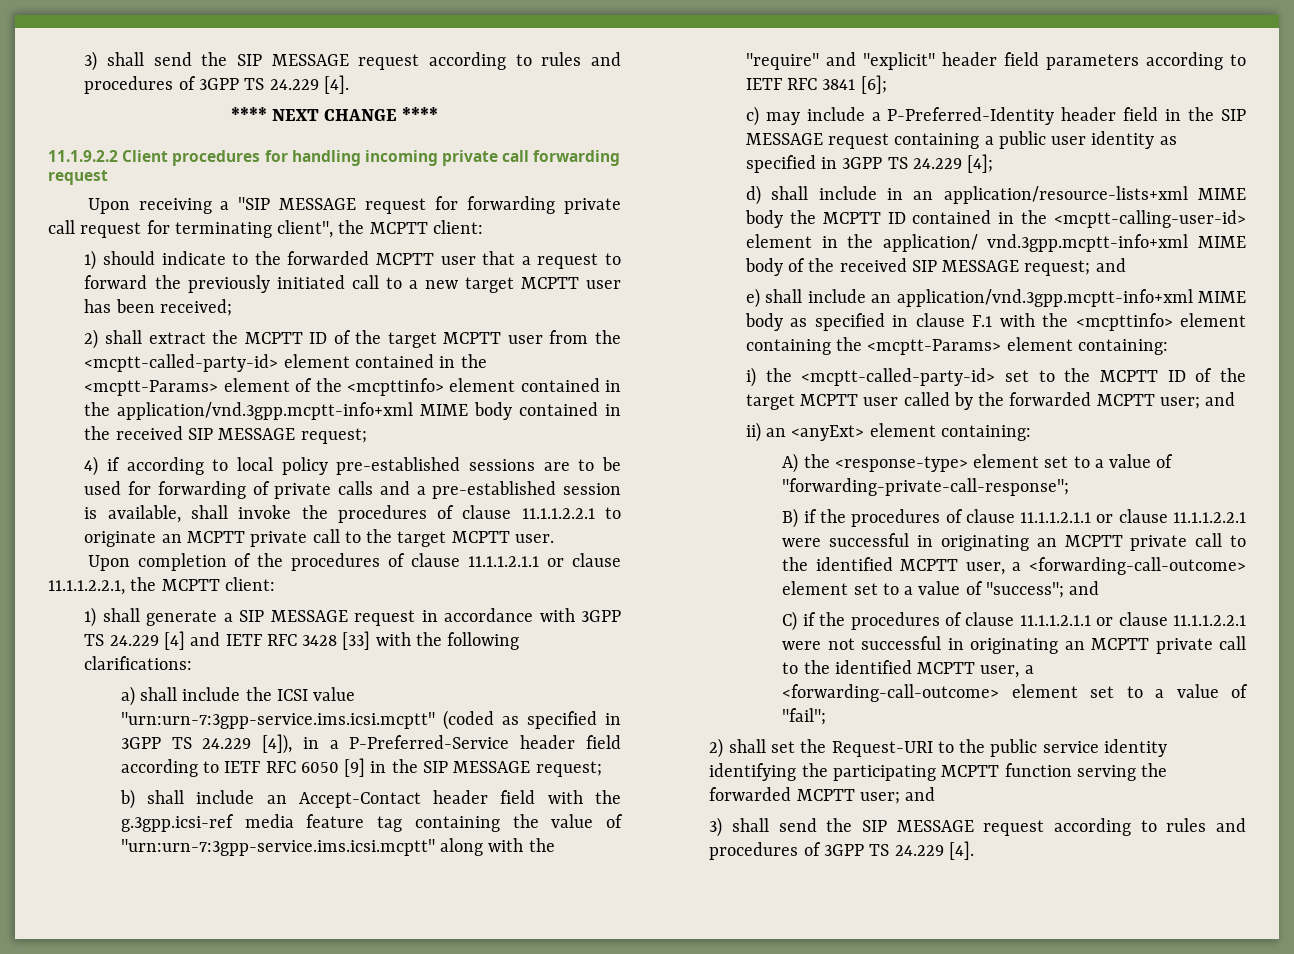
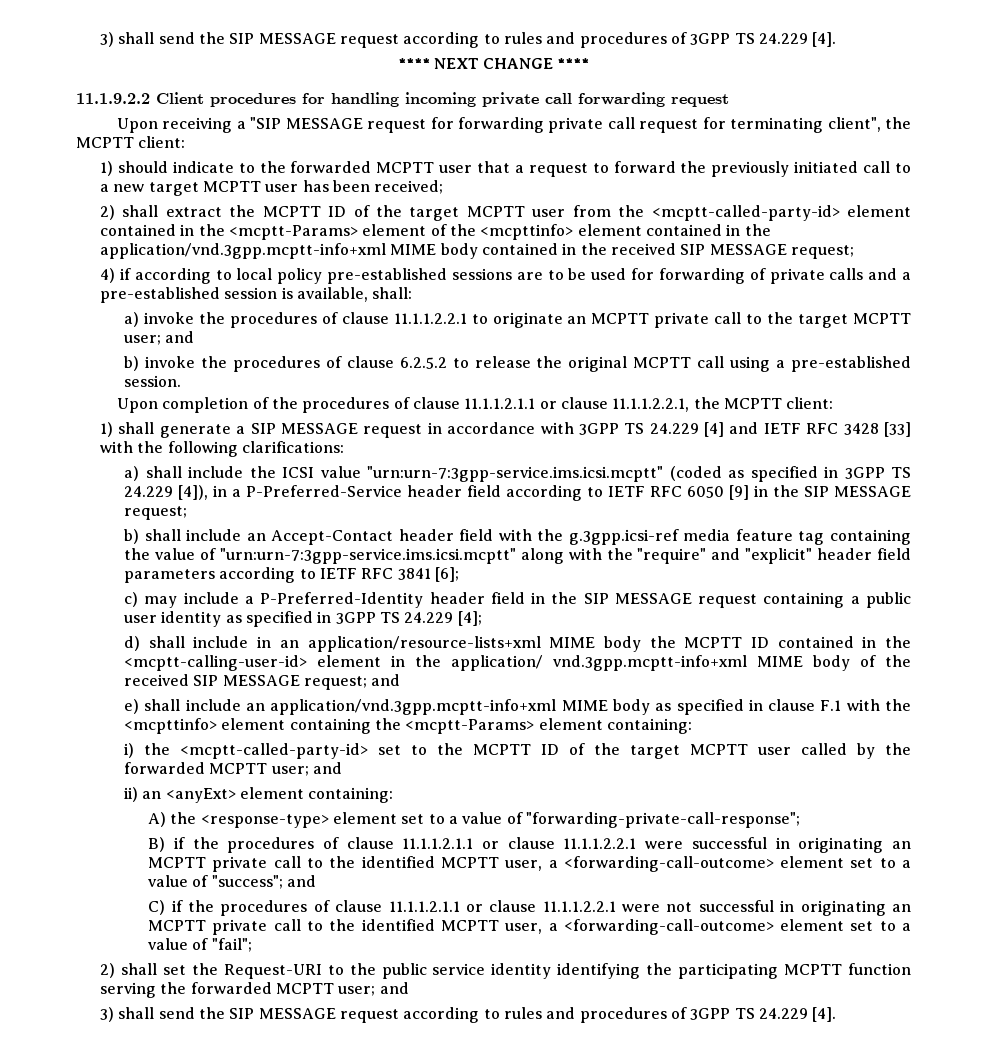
[191,505,229,519] shall -> [372,287,413,299] [124,312,140,327] shall: // a)
[514,534,554,543] user. -> [124,331,195,345] [124,356,911,372] [124,375,182,387] user; and // b) invoke the procedures of clause 6.2.5.2 to release the original MCPTT call using a pre-established session.

